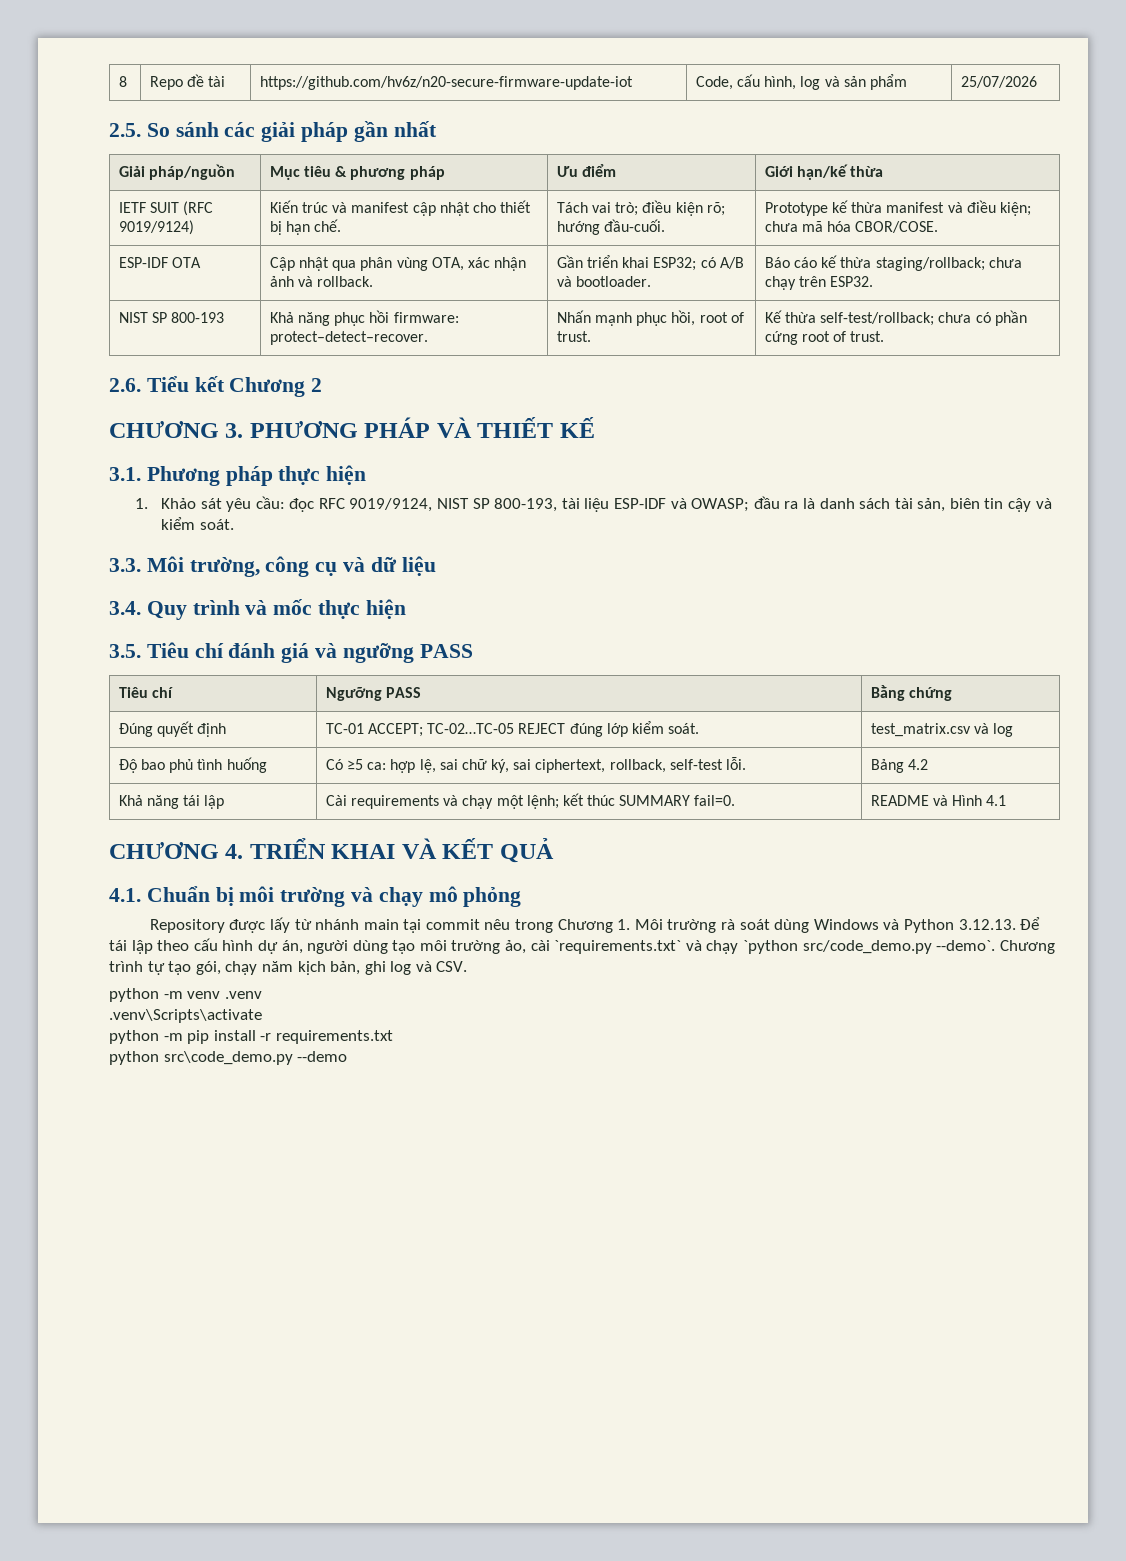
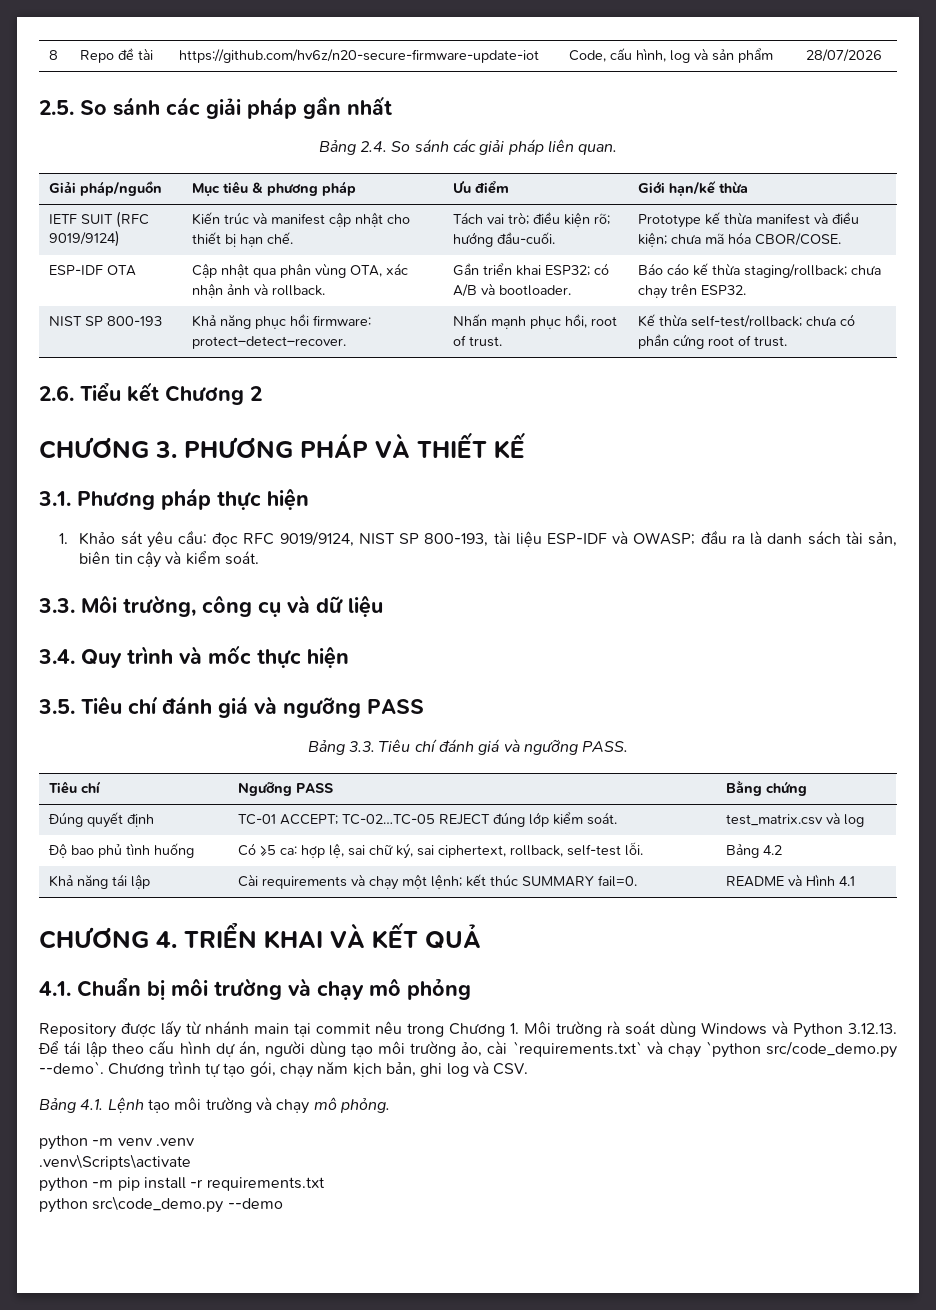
[960,76,1037,88] 25/07/2026 -> [806,49,883,62] 28/07/2026
(437, 129) none -> [318,139,618,155] // Bảng 2.4. So sánh các giải pháp liên quan.
(473, 651) none -> [307,739,629,755] // Bảng 3.3. Tiêu chí đánh giá và ngưỡng PASS.
(468, 966) none -> [39,1097,390,1114] // Bảng 4.1. Lệnh tạo môi trường và chạy mô phỏng.

